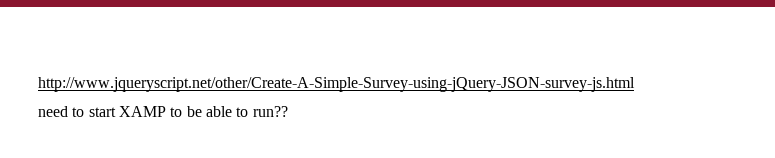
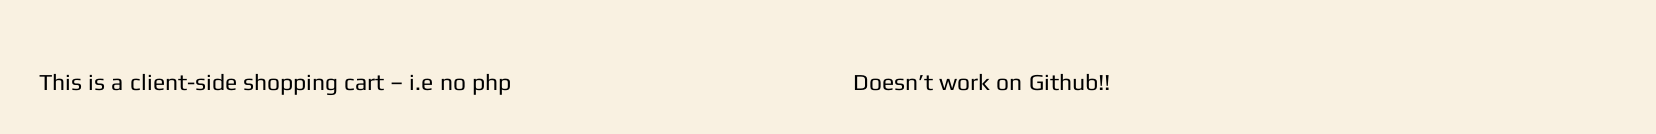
[38,77,635,92] [38,106,288,117] http://www.jqueryscript.net/other/Create-A-Simple-Survey-using-jQuery-JSON-survey-js.html // need to start XAMP to be able to run?? -> [39,73,511,96] [853,73,1110,91] This is a client-side shopping cart – i.e no php // Doesn’t work on Github!!

